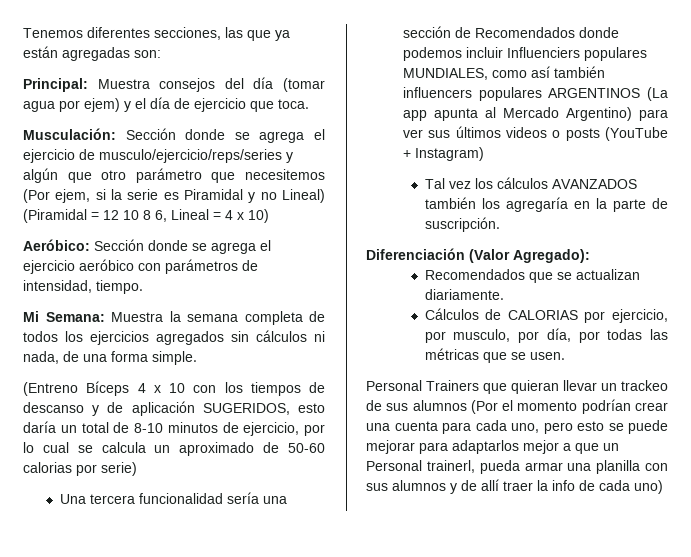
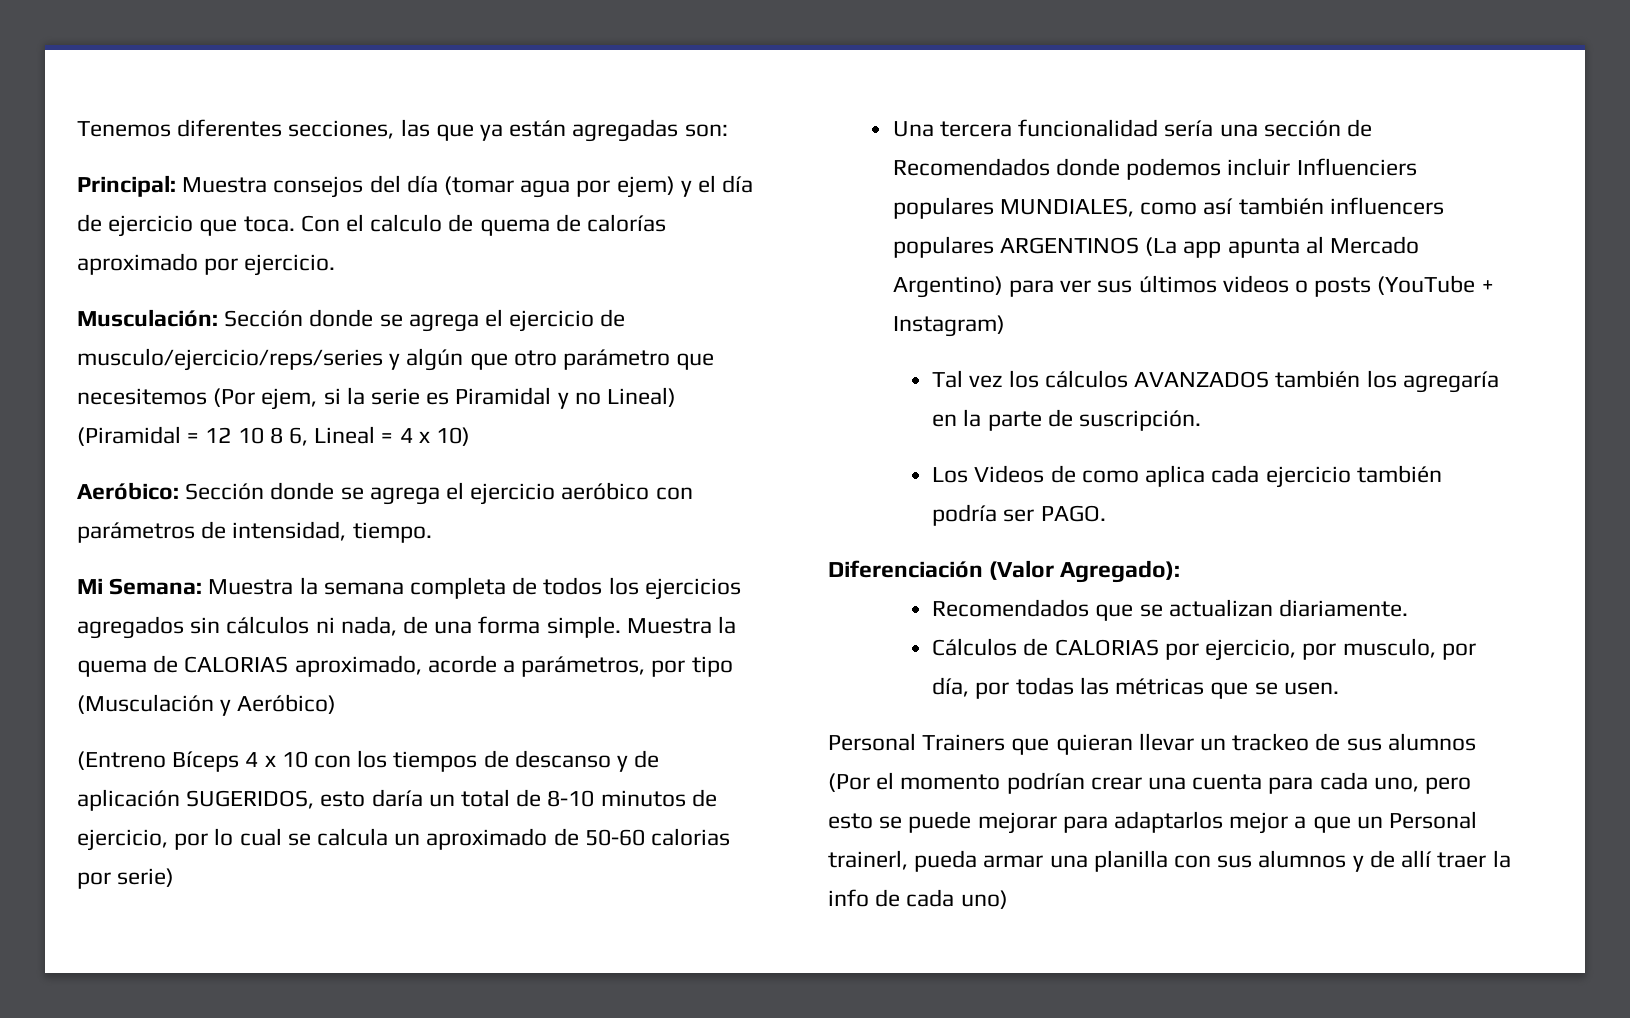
(309, 104) none -> [300,214,667,236] [77,253,336,276] Con el calculo de quema de calorías aproximado por ejercicio.
(197, 358) none -> [626,616,737,634] [77,655,733,677] [77,694,337,716] Muestra la quema de CALORIAS aproximado, acorde a parámetros, por tipo (Musculación y Aeróbico)
(500, 224) none -> [932,465,1442,488] [932,504,1106,526] // Los Videos de como aplica cada ejercicio también podría ser PAGO.

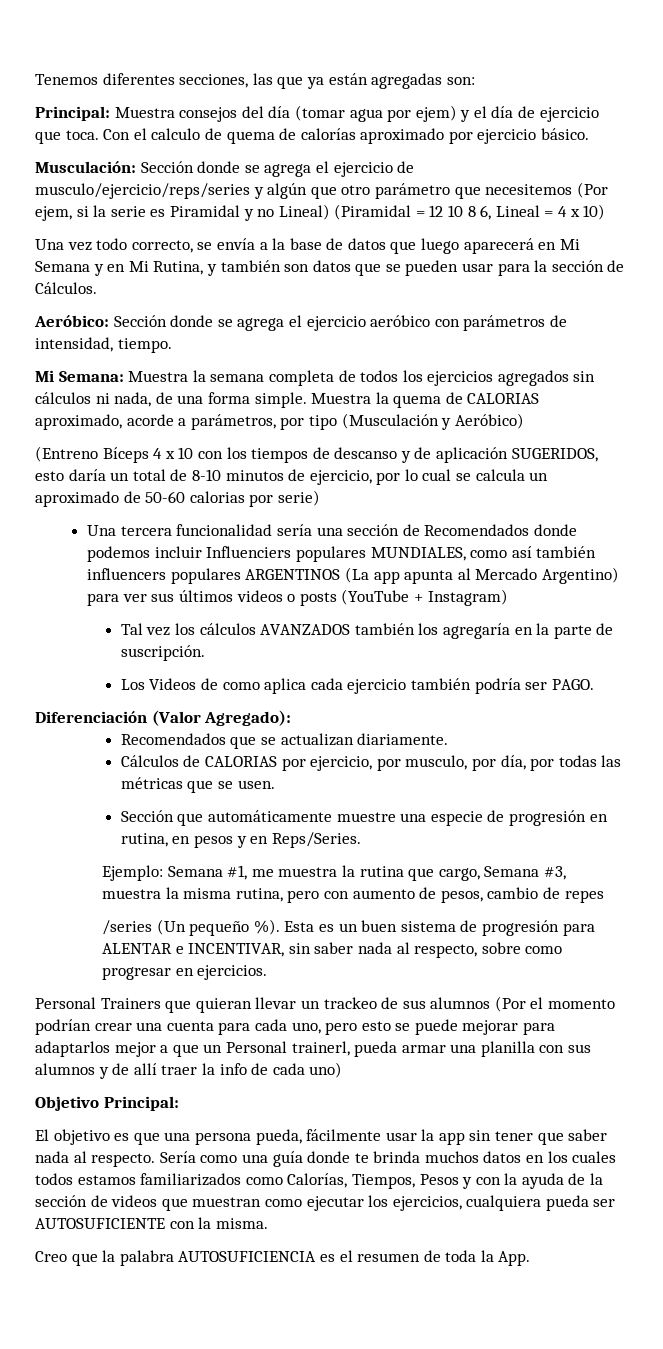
[244,254,336,276] ejercicio. -> [477,128,590,144] ejercicio básico.
(471, 436) none -> [35,238,580,254] [35,260,625,276] [35,282,97,294] // Una vez todo correcto, se envía a la base de datos que luego aparecerá en Mi Semana y en Mi Rutina, y también son datos que se pueden usar para la sección de Cálculos.
(1339, 688) none -> [120,810,608,826] [120,832,361,848] [102,865,567,881] [102,887,604,903] [102,919,595,936] [102,942,563,958] [102,965,268,980] // Sección que automáticamente muestre una especie de progresión en rutina, en pesos y en Reps/Series. // Ejemplo: Semana #1, me muestra la rutina que cargo, Semana #3, muestra la misma rutina, pero con aumento de pesos, cambio de repes // /series (Un pequeño %). Esta es un buen sistema de progresión para ALENTAR e INCENTIVAR, sin saber nada al respecto, sobre como progresar en ejercicios.
(1008, 899) none -> [35,1096,179,1111] [35,1129,608,1145] [35,1151,617,1167] [35,1173,604,1189] [35,1195,616,1211] [35,1217,268,1229] [35,1250,531,1266] // Objetivo Principal: // El objetivo es que una persona pueda, fácilmente usar la app sin tener que saber nada al respecto. Sería como una guía donde te brinda muchos datos en los cuales todos estamos familiarizados como Calorías, Tiempos, Pesos y con la ayuda de la sección de videos que muestran como ejecutar los ejercicios, cualquiera pueda ser AUTOSUFICIENTE con la misma. // Creo que la palabra AUTOSUFICIENCIA es el resumen de toda la App.

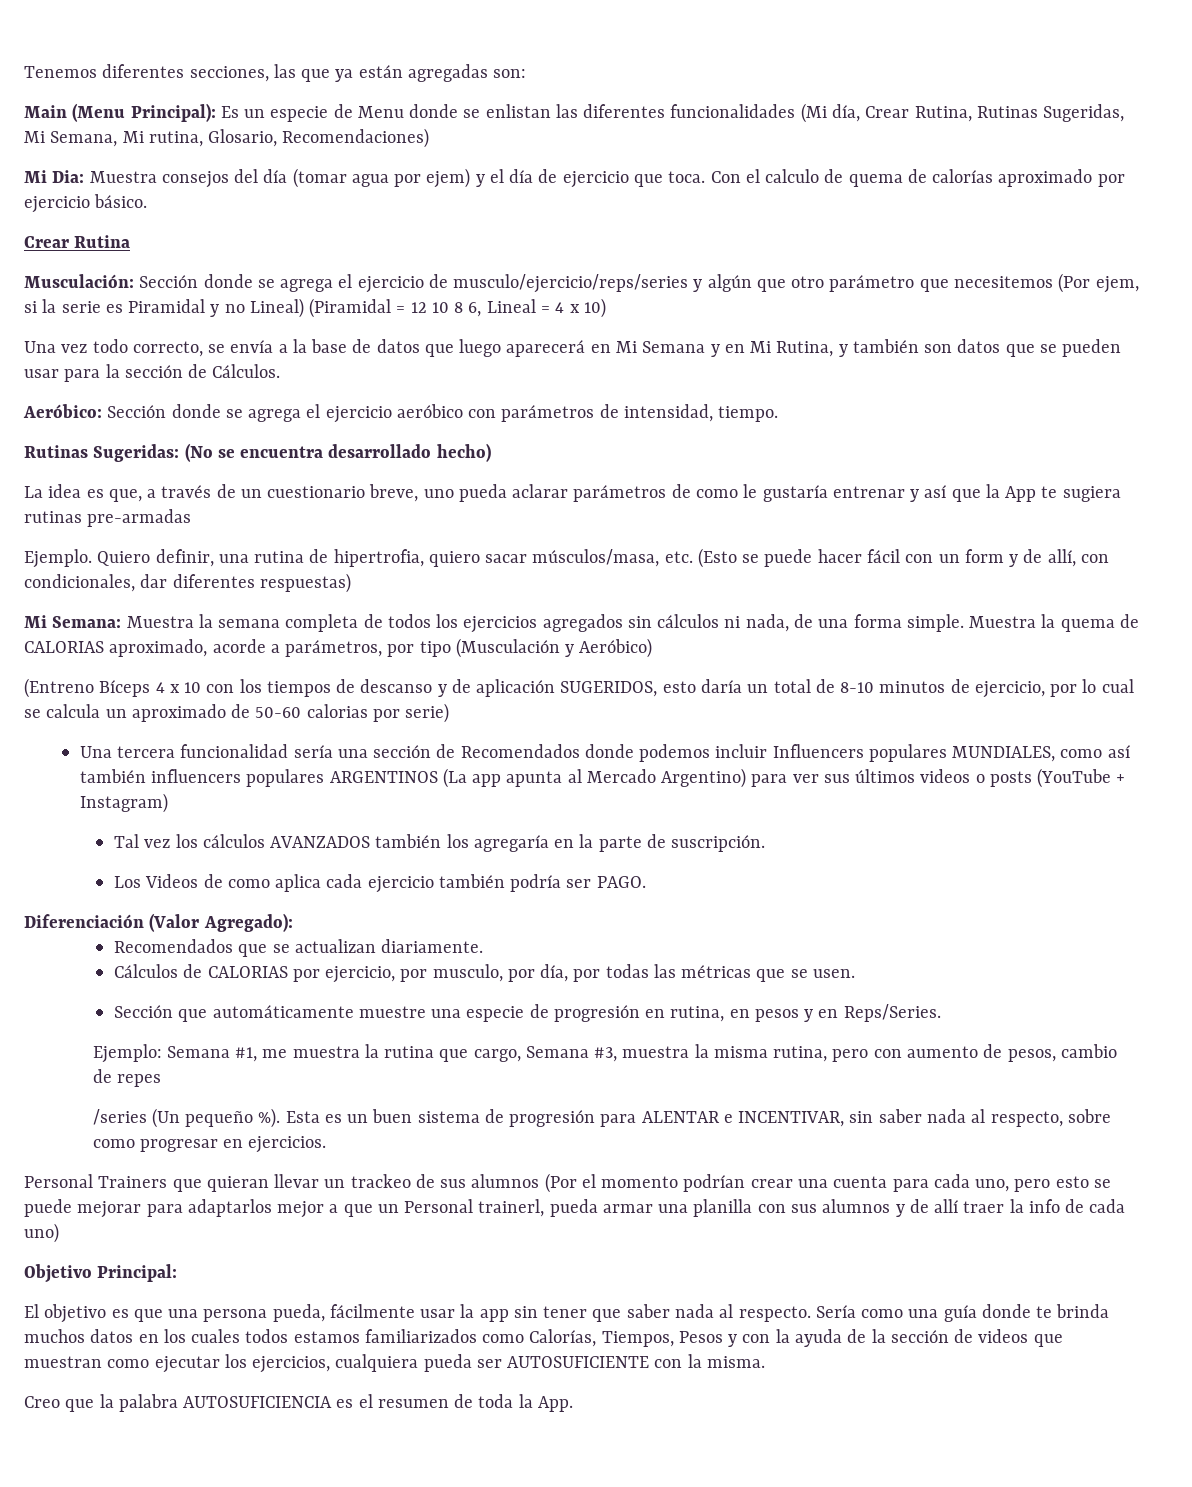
[35,106,110,121] Principal: -> [24,103,1125,123] [24,128,430,148] [24,170,85,183] Main (Menu Principal): Es un especie de Menu donde se enlistan las diferentes funcionalidades (Mi día, Crear Rutina, Rutinas Sugeridas, Mi Semana, Mi rutina, Glosario, Recomendaciones) // Mi Dia:
(590, 134) none -> [24,235,131,248] // Crear Rutina
(172, 345) none -> [24,443,491,462] [24,484,1121,502] [24,509,192,527] [24,548,1109,568] [24,573,351,593] // Rutinas Sugeridas: (No se encuentra desarrollado hecho) // La idea es que, a través de un cuestionario breve, uno pueda aclarar parámetros de como le gustaría entrenar y así que la App te sugiera rutinas pre-armadas // Ejemplo. Quiero definir, una rutina de hipertrofia, quiero sacar músculos/masa, etc. (Esto se puede hacer fácil con un form y de allí, con condicionales, dar diferentes respuestas)
[206,546,292,558] Influenciers -> [772,744,864,758] Influencers

